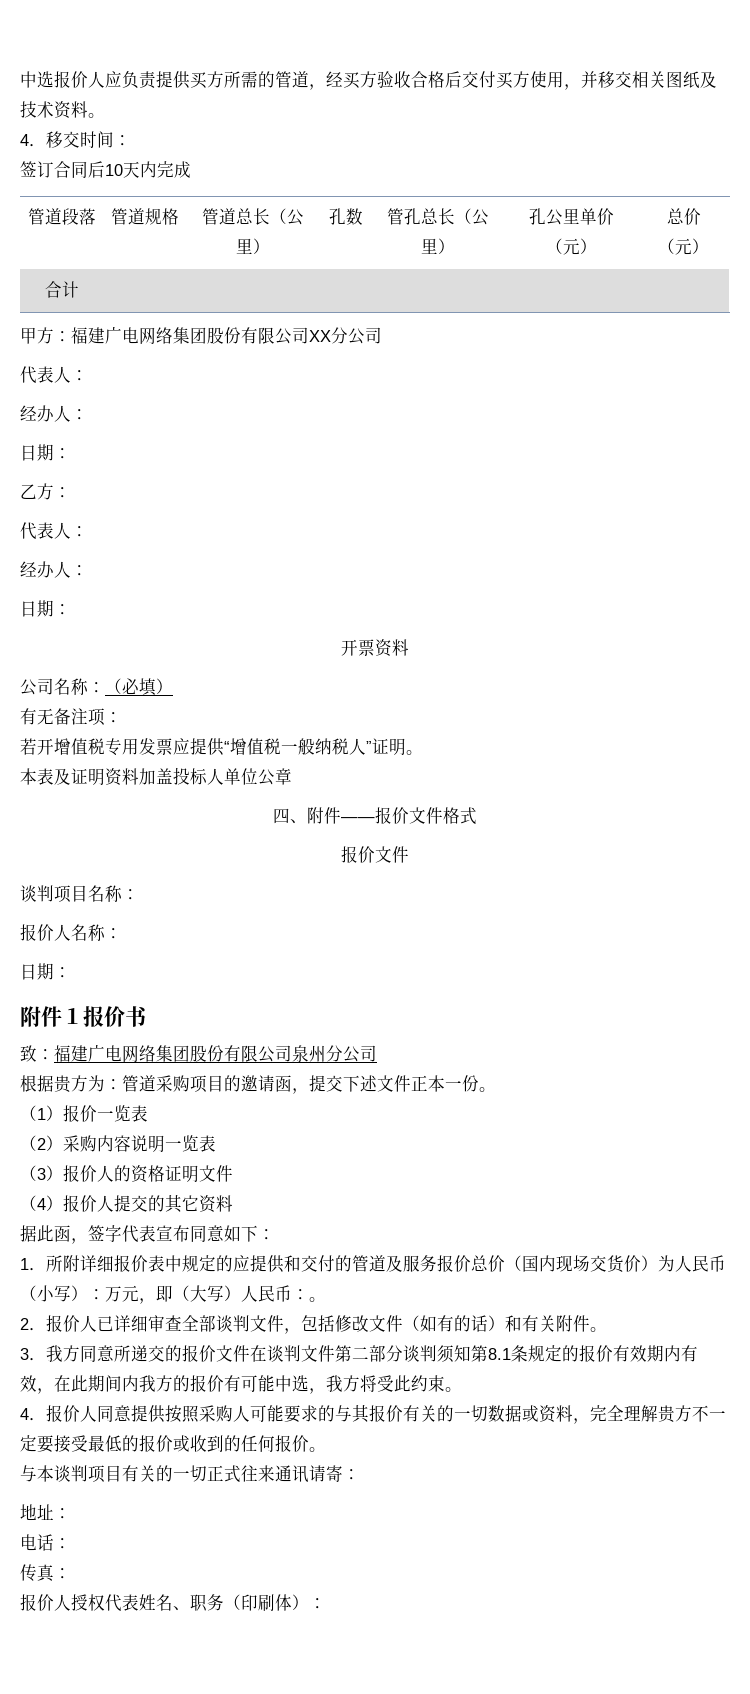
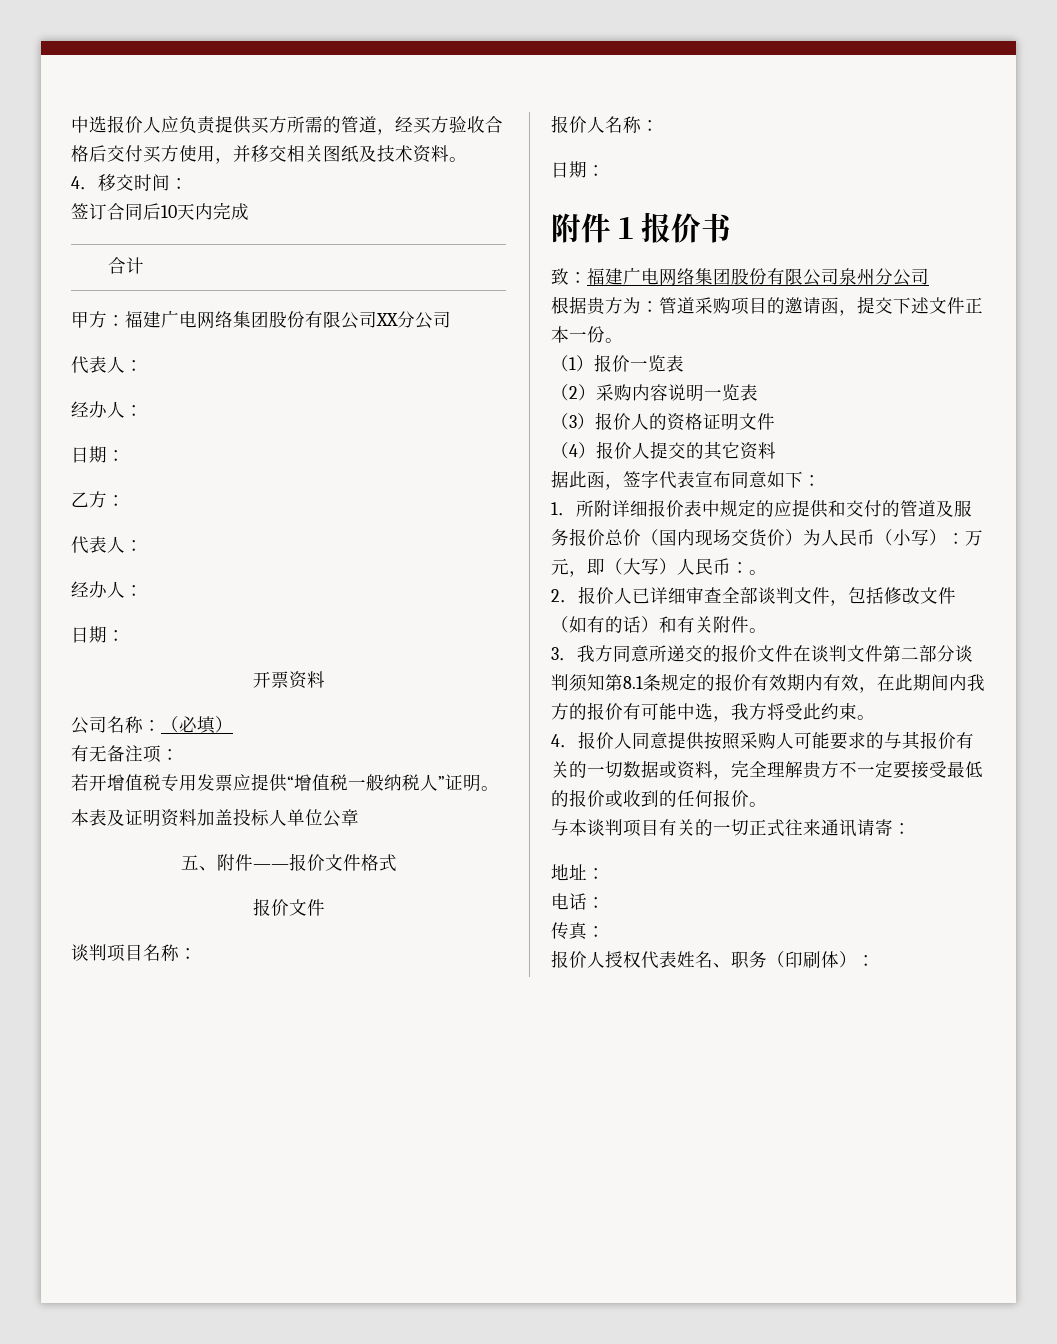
[28,208,96,225] [111,208,180,225] [202,208,304,226] [236,238,270,254] [328,208,363,225] [387,208,489,226] [421,238,455,254] [528,208,614,226] [545,238,597,255] [666,208,701,225] [658,238,709,255] // 管道段落 | 管道规格 | 管道总长（公里） | 孔数 | 管孔总长（公里） | 孔公里单价（元） | 总价（元） -> (249, 211) none
[273,808,290,824] 四 -> [180,855,199,870] 五

